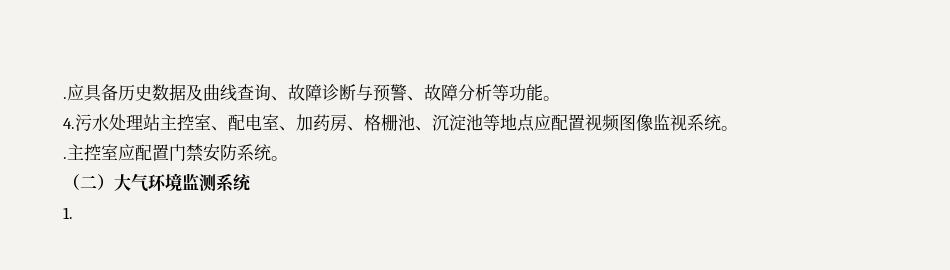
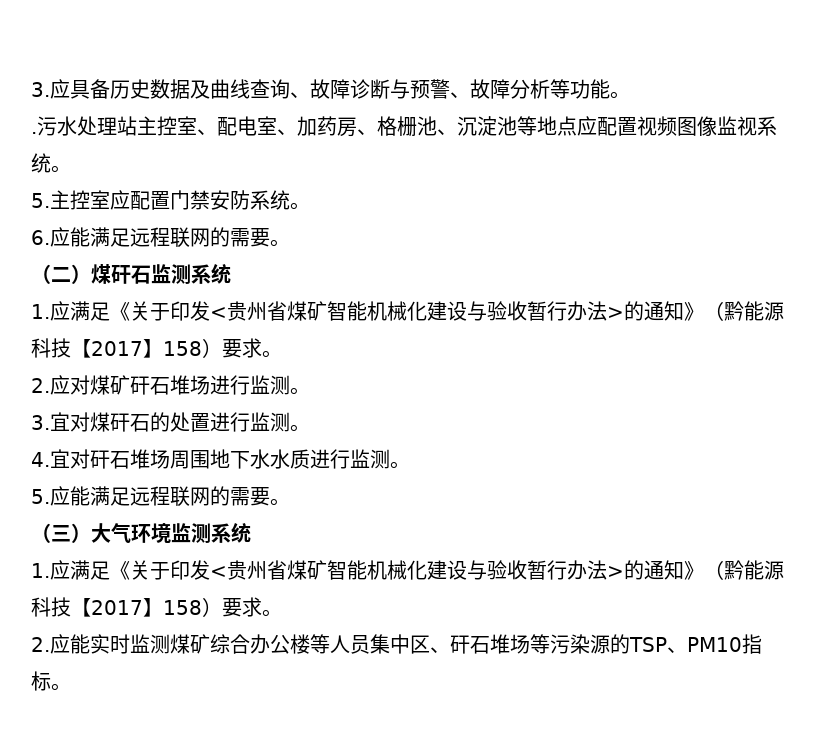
[63,97,67,99] . -> [31,82,50,97] 3.
[63,118,75,129] 4. -> [31,132,37,134] .
[63,157,67,159] . -> [31,193,50,208] 5.
[63,174,97,191] （二 -> [31,227,290,248] [31,263,231,284] [31,301,784,321] [31,338,282,358] [31,375,310,395] [31,412,310,432] [31,449,410,469] [31,486,290,507] [31,523,71,543] 6.应能满足远程联网的需要。 // （二）煤矸石监测系统 // 1.应满足《关于印发<贵州省煤矿智能机械化建设与验收暂行办法>的通知》（黔能源科技【2017】158）要求。 // 2.应对煤矿矸石堆场进行监测。 // 3.宜对煤矸石的处置进行监测。 // 4.宜对矸石堆场周围地下水水质进行监测。 // 5.应能满足远程联网的需要。 // （三
(73, 213) none -> [50,560,784,580] [31,597,282,617] [31,634,762,654] [31,671,71,691] 应满足《关于印发<贵州省煤矿智能机械化建设与验收暂行办法>的通知》（黔能源科技【2017】158）要求。 // 2.应能实时监测煤矿综合办公楼等人员集中区、矸石堆场等污染源的TSP、PM10指标。

